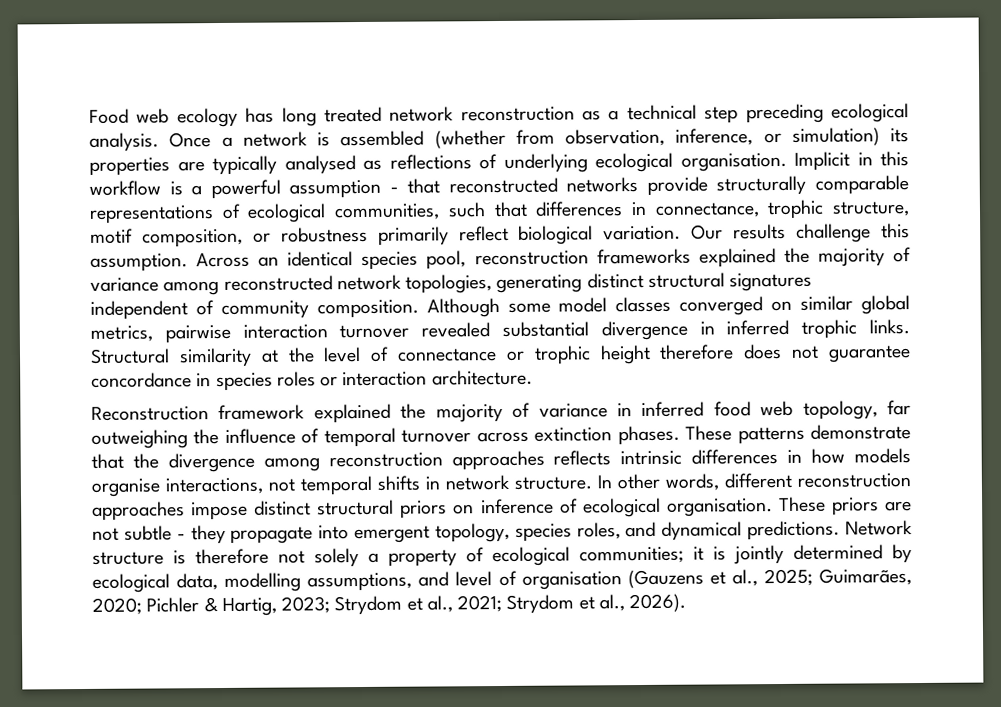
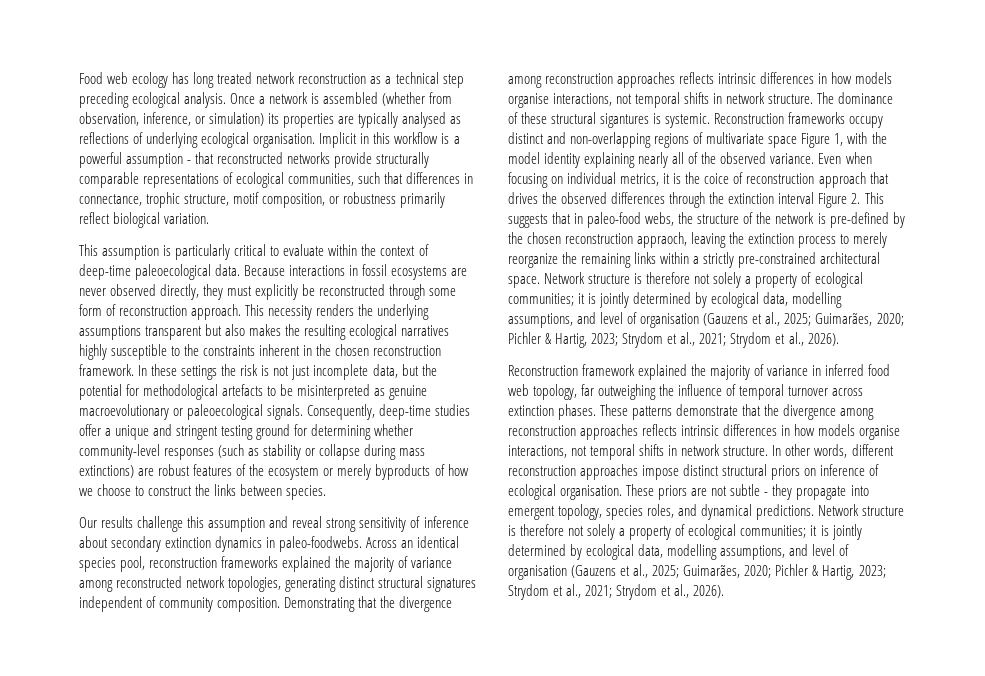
[691,223,910,243] [90,253,188,272] Our results challenge this assumption. -> [79,244,429,260] [79,264,468,280] [79,284,457,300] [79,304,430,320] [79,324,450,340] [79,344,442,360] [79,364,437,380] [79,384,428,400] [79,404,471,420] [79,424,414,440] [79,444,426,460] [79,464,469,480] [79,484,327,500] [79,516,469,532] [79,536,363,552] // This assumption is particularly critical to evaluate within the context of deep-time paleoecological data. Because interactions in fossil ecosystems are never observed directly, they must explicitly be reconstructed through some form of reconstruction approach. This necessity renders the underlying assumptions transparent but also makes the resulting ecological narratives highly susceptible to the constraints inherent in the chosen reconstruction framework. In these settings the risk is not just incomplete data, but the potential for methodological artefacts to be misinterpreted as genuine macroevolutionary or paleoecological signals. Consequently, deep-time studies offer a unique and stringent testing ground for determining whether community-level responses (such as stability or collapse during mass extinctions) are robust features of the ecosystem or merely byproducts of how we choose to construct the links between species. // Our results challenge this assumption and reveal strong sensitivity of inference about secondary extinction dynamics in paleo-foodwebs.
[426,295,910,318] [90,319,910,344] [90,343,911,368] [91,369,533,392] Although some model classes converged on similar global metrics, pairwise interaction turnover revealed substantial divergence in inferred trophic links. Structural similarity at the level of connectance or trophic height therefore does not guarantee concordance in species roles or interaction architecture. -> [284,596,453,612] [508,72,893,88] [508,92,894,108] [508,112,884,128] [508,132,887,148] [508,152,872,168] [508,172,889,188] [508,192,884,208] [508,212,905,228] [508,232,888,248] [508,252,881,268] [508,272,863,288] [508,292,843,308] [508,312,904,328] [508,332,839,348] Demonstrating that the divergence among reconstruction approaches reflects intrinsic differences in how models organise interactions, not temporal shifts in network structure. The dominance of these structural sigantures is systemic. Reconstruction frameworks occupy distinct and non-overlapping regions of multivariate space Figure 1, with the model identity explaining nearly all of the observed variance. Even when focusing on individual metrics, it is the coice of reconstruction approach that drives the observed differences through the extinction interval Figure 2. This suggests that in paleo-food webs, the structure of the network is pre-defined by the chosen reconstruction appraoch, leaving the extinction process to merely reorganize the remaining links within a strictly pre-constrained architectural space. Network structure is therefore not solely a property of ecological communities; it is jointly determined by ecological data, modelling assumptions, and level of organisation (Gauzens et al., 2025; Guimarães, 2020; Pichler & Hartig, 2023; Strydom et al., 2021; Strydom et al., 2026).

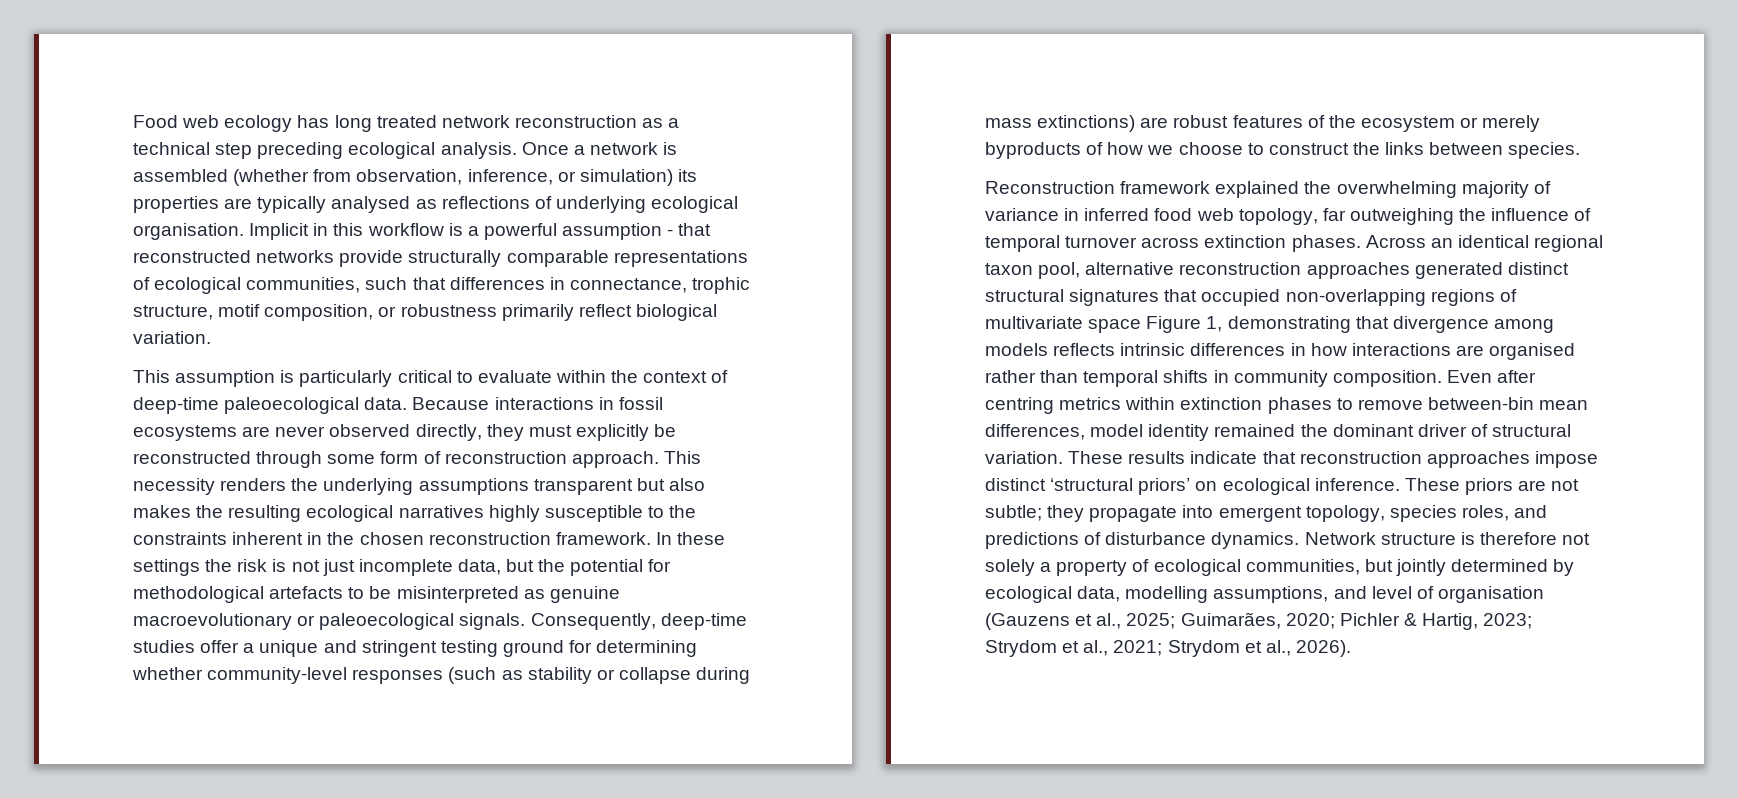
[79,516,469,532] [79,536,460,552] [79,556,453,572] [79,576,477,592] [79,596,453,612] [508,72,893,88] [508,92,894,108] [508,112,884,128] [508,132,567,144] Our results challenge this assumption and reveal strong sensitivity of inference about secondary extinction dynamics in paleo-foodwebs. Across an identical species pool, reconstruction frameworks explained the majority of variance among reconstructed network topologies, generating distinct structural signatures independent of community composition. Demonstrating that the divergence among reconstruction approaches reflects intrinsic differences in how models organise interactions, not temporal shifts in network structure. The dominance of these structural sigantures is systemic. Reconstruction frameworks occupy distinct and -> [985,181,1551,198] [985,208,1592,225] [985,235,1604,252] [985,262,1569,279] [985,289,1281,306] Reconstruction framework explained the overwhelming majority of variance in inferred food web topology, far outweighing the influence of temporal turnover across extinction phases. Across an identical regional taxon pool, alternative reconstruction approaches generated distinct structural signatures that occupied
[847,132,887,144] [508,152,872,168] [508,172,889,188] [508,192,884,208] [508,212,905,228] [508,232,888,248] [508,252,881,268] [508,276,540,288] with the model identity explaining nearly all of the observed variance. Even when focusing on individual metrics, it is the coice of reconstruction approach that drives the observed differences through the extinction interval Figure 2. This suggests that in paleo-food webs, the structure of the network is pre-defined by the chosen reconstruction appraoch, leaving the extinction process to merely reorganize the remaining links within a strictly pre-constrained architectural space. -> [1227,316,1554,333] [985,343,1576,360] [985,370,1537,387] [985,397,1589,414] [985,424,1572,441] [985,451,1598,468] [985,478,1580,495] [985,505,1548,522] [985,532,1300,549] demonstrating that divergence among models reflects intrinsic differences in how interactions are organised rather than temporal shifts in community composition. Even after centring metrics within extinction phases to remove between-bin mean differences, model identity remained the dominant driver of structural variation. These results indicate that reconstruction approaches impose distinct ‘structural priors’ on ecological inference. These priors are not subtle; they propagate into emergent topology, species roles, and predictions of disturbance dynamics.
[508,293,597,306] communities; it is -> [1245,559,1393,575] communities, but
[508,364,891,380] [508,384,864,400] [508,404,875,420] [508,424,901,440] [508,444,894,460] [508,464,880,480] [508,484,869,500] [508,504,905,520] [508,524,862,540] [508,544,850,560] [508,564,886,580] [508,584,725,600] // Reconstruction framework explained the majority of variance in inferred food web topology, far outweighing the influence of temporal turnover across extinction phases. These patterns demonstrate that the divergence among reconstruction approaches reflects intrinsic differences in how models organise interactions, not temporal shifts in network structure. In other words, different reconstruction approaches impose distinct structural priors on inference of ecological organisation. These priors are not subtle - they propagate into emergent topology, species roles, and dynamical predictions. Network structure is therefore not solely a property of ecological communities; it is jointly determined by ecological data, modelling assumptions, and level of organisation (Gauzens et al., 2025; Guimarães, 2020; Pichler & Hartig, 2023; Strydom et al., 2021; Strydom et al., 2026). -> (1351, 648) none

